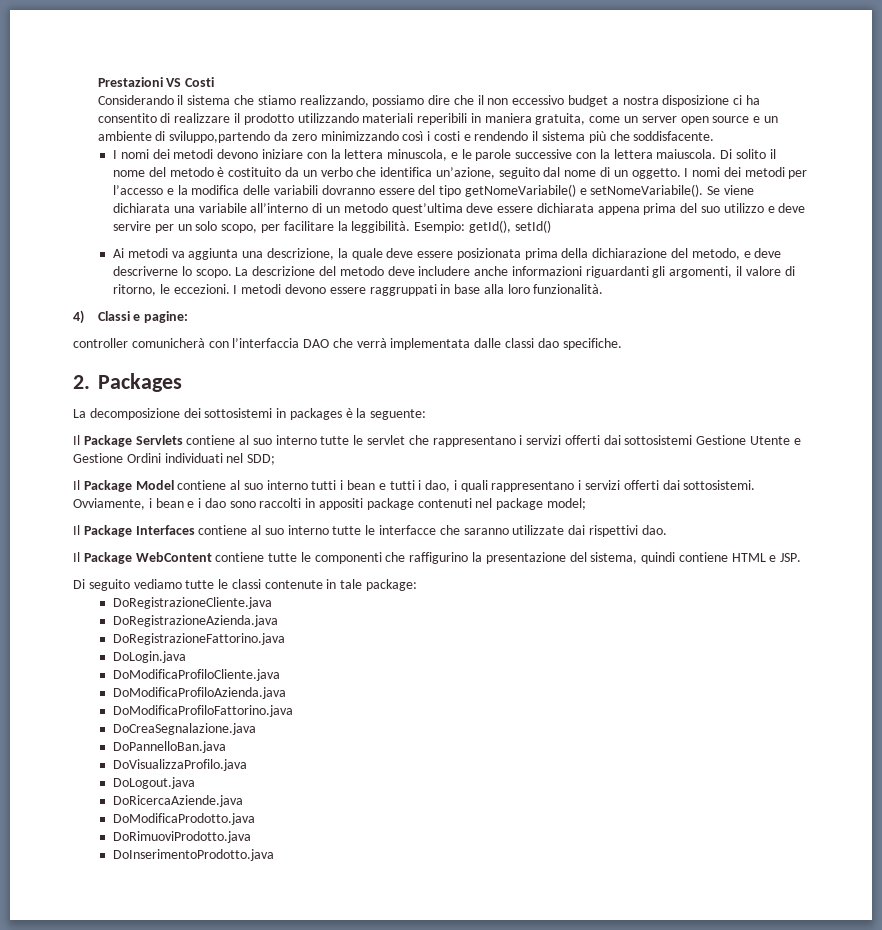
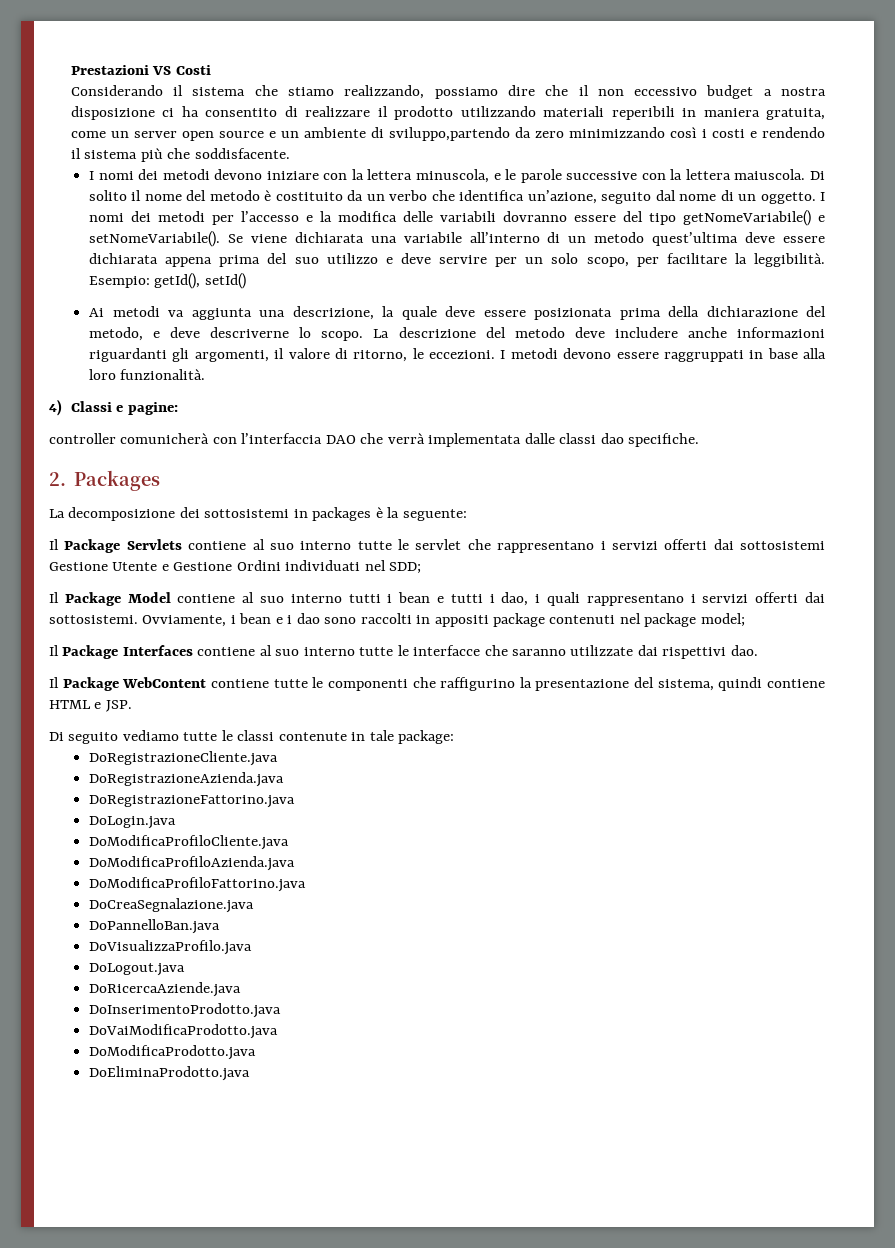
(244, 801) none -> [89,1003,282,1018] [89,1024,279,1039] // DoInserimentoProdotto.java // DoVaiModificaProdotto.java
[113,831,252,843] [113,849,275,861] DoRimuoviProdotto.java // DoInserimentoProdotto.java -> [89,1066,251,1081] DoEliminaProdotto.java

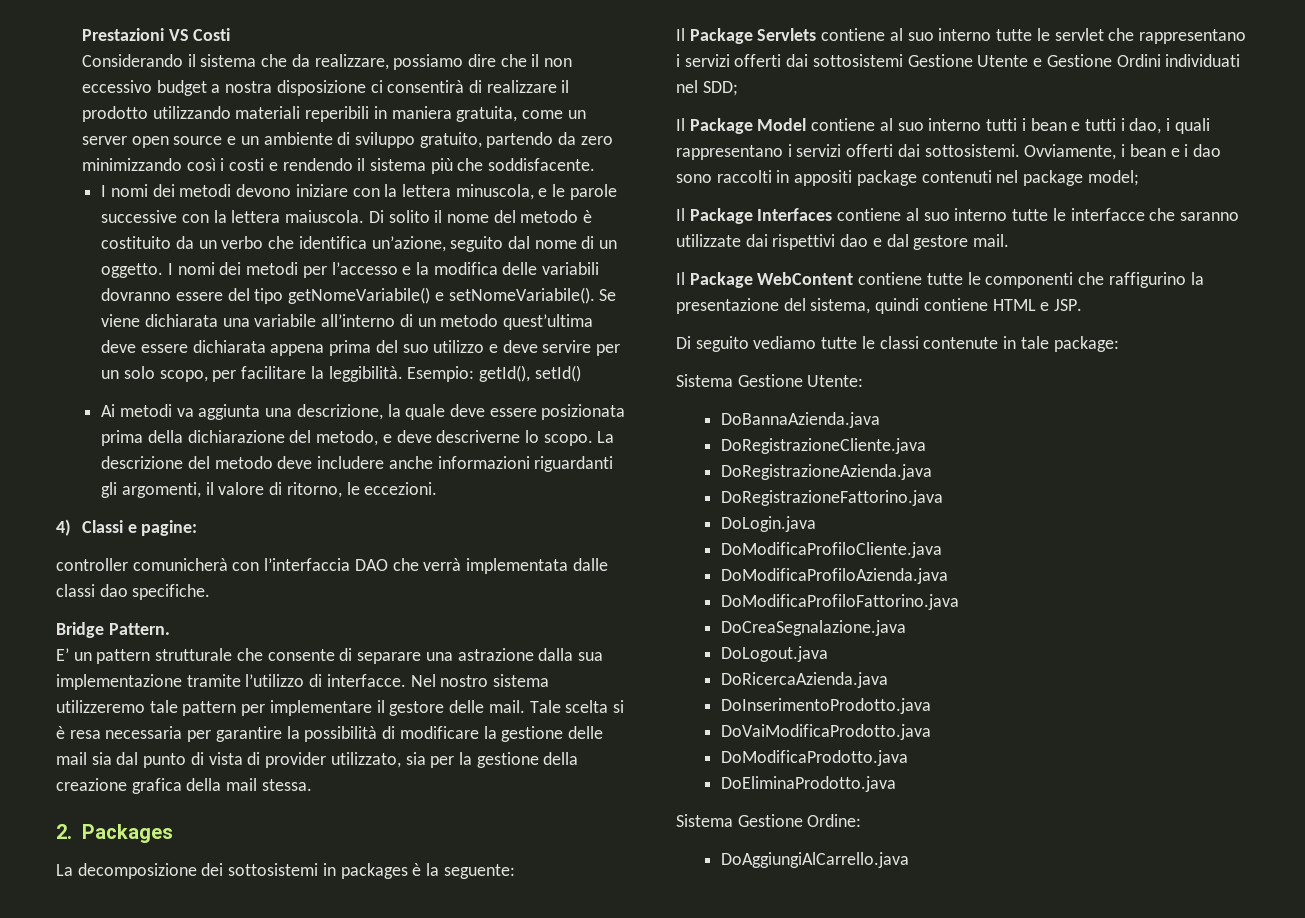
[288,85,425,99] stiamo realizzando, -> [291,54,389,70] da realizzare,
[181,106,278,117] ha consentito -> [387,80,465,93] consentirà
[388,127,510,141] sviluppo,partendo -> [355,132,554,148] sviluppo gratuito, partendo
[500,348,826,362] [89,369,206,380] I metodi devono essere raggruppati in base alla loro funzionalità. -> (438, 488) none
(700, 440) none -> [56,622,170,638] [56,648,603,664] [56,674,550,690] [56,700,624,716] [56,726,603,742] [56,752,579,768] [56,778,312,794] // Bridge Pattern. // E’ un pattern strutturale che consente di separare una astrazione dalla sua implementazione tramite l’utilizzo di interfacce. Nel nostro sistema utilizzeremo tale pattern per implementare il gestore delle mail. Tale scelta si è resa necessaria per garantire la possibilità di modificare la gestione delle mail sia dal punto di vista di provider utilizzato, sia per la gestione della creazione grafica della mail stessa.
[730,645,758,656] dao. -> [840,234,1010,250] dao e dal gestore mail.
(455, 737) none -> [676,374,864,387] [721,412,881,428] // Sistema Gestione Utente: // DoBannaAzienda.java
[89,919,221,934] [89,940,253,955] // DoPannelloBan.java // DoVisualizzaProfilo.java -> (907, 628) none
[89,982,242,997] DoRicercaAziende.java -> [721,672,889,688] DoRicercaAzienda.java
(251, 1073) none -> [676,814,862,827] [721,852,910,868] // Sistema Gestione Ordine: // DoAggiungiAlCarrello.java

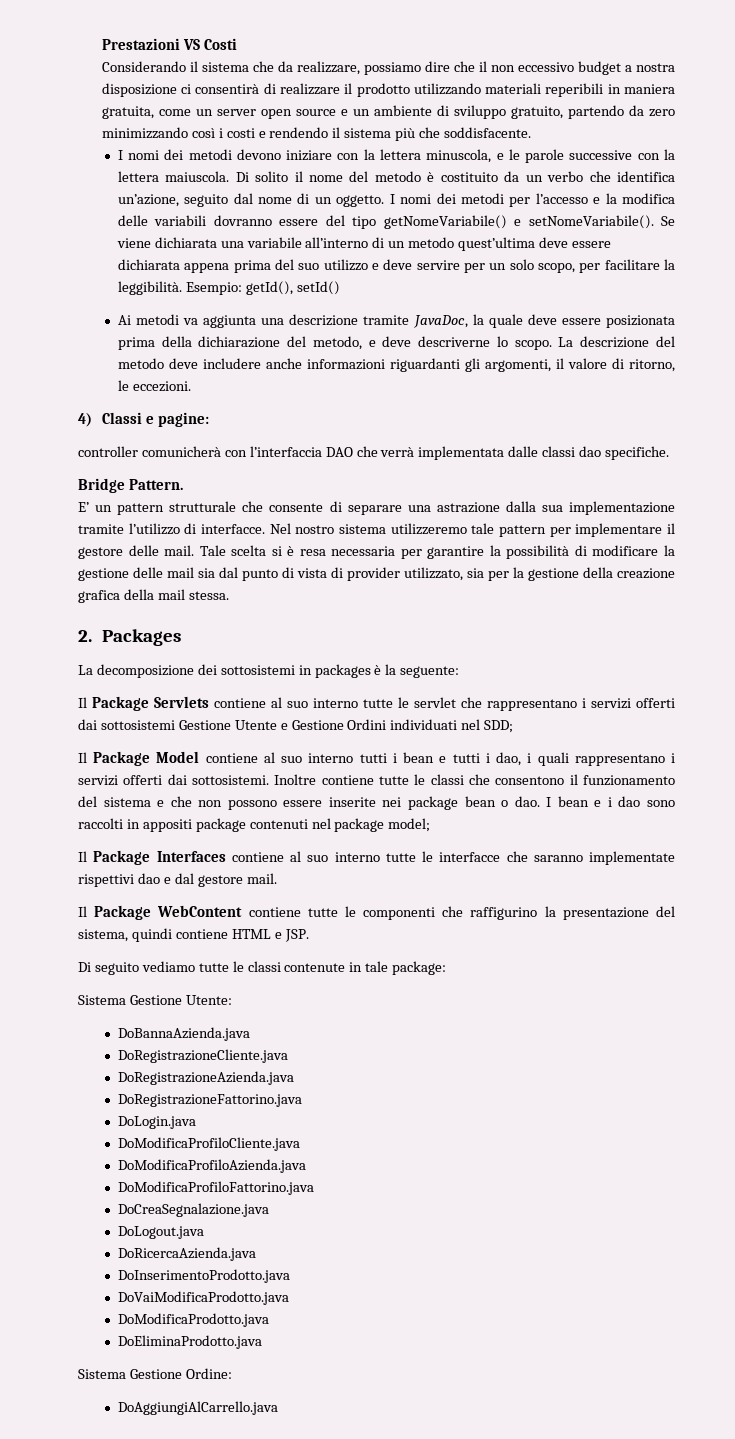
[296,404,383,420] descrizione, -> [289,314,468,328] descrizione tramite JavaDoc,
[1024,144,1126,160] Ovviamente, i -> [274,774,675,786] [78,796,552,810] Inoltre contiene tutte le classi che consentono il funzionamento del sistema e che non possono essere inserite nei package bean o dao. I
[676,234,768,247] utilizzate dai -> [589,851,675,865] implementate

